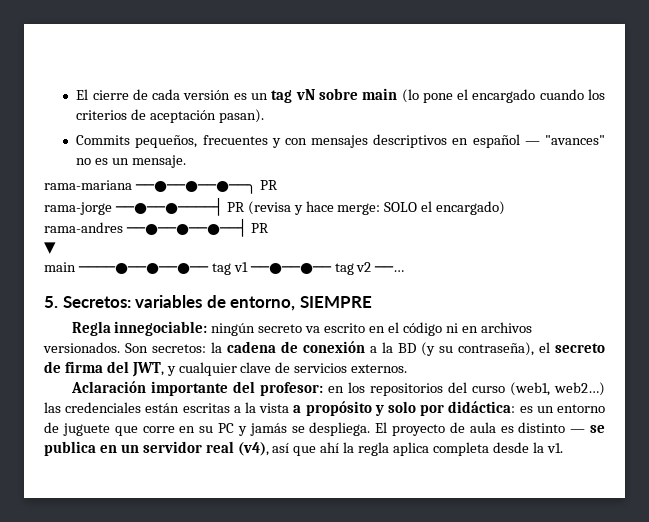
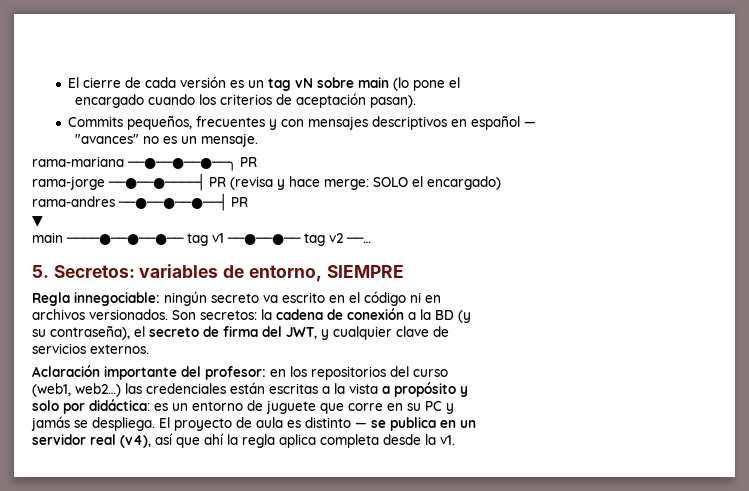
(469, 94) none -> (461, 82) //
(540, 143) none -> (537, 124) //
(478, 329) none -> (441, 299) //
(435, 349) none -> (471, 316) //
(291, 367) none -> (449, 331) //
(505, 389) none -> (448, 373) //
(384, 410) none -> (468, 391) //
(247, 431) none -> (454, 408) //
(139, 448) none -> (476, 424) //

